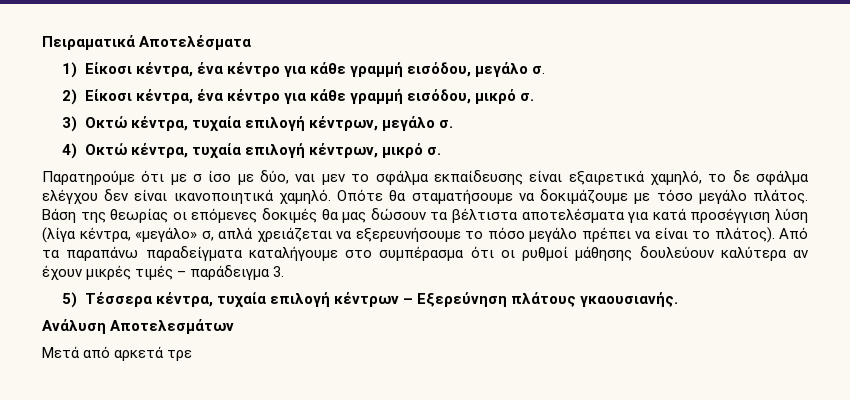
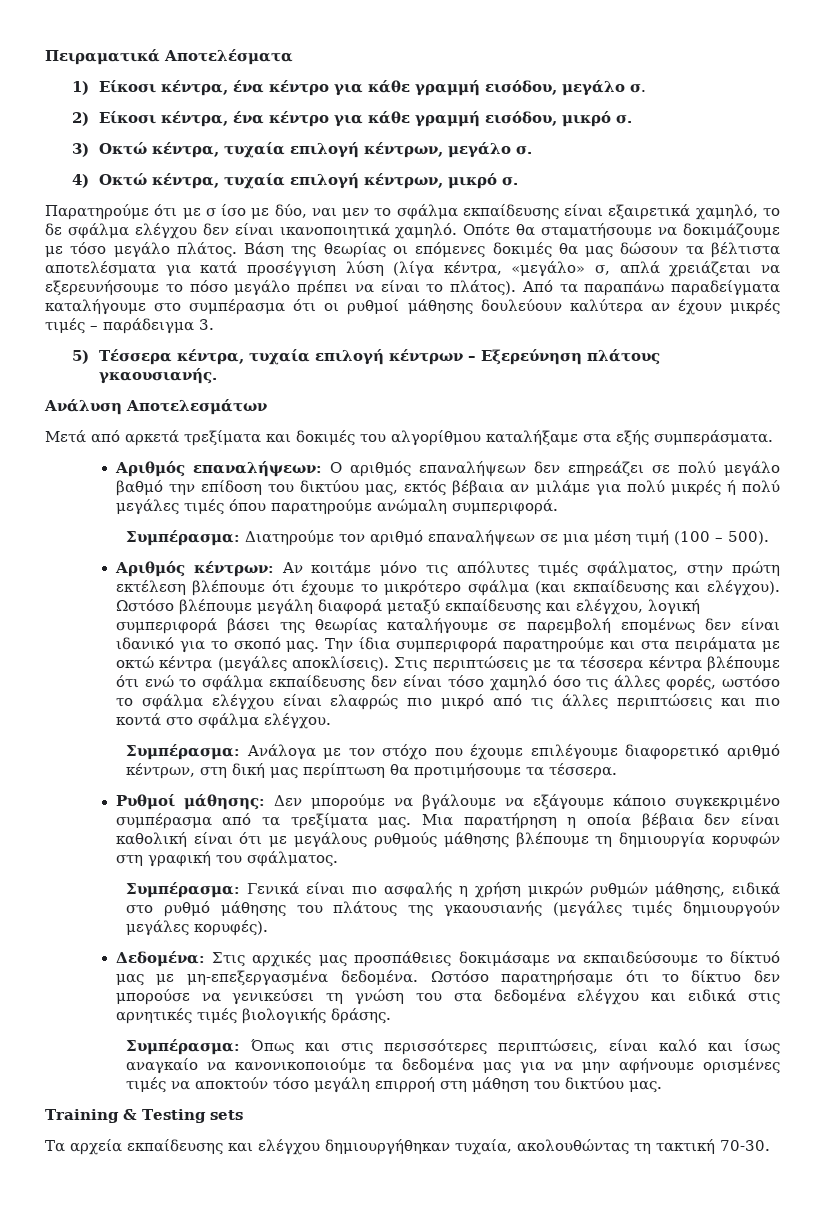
[167,350,193,361] τρε -> [184,430,773,446] [114,461,781,477] [115,480,781,496] [115,499,558,515] [126,530,770,546] [114,561,780,577] [115,580,781,596] [115,599,700,615] [115,618,781,634] [115,637,780,653] [115,656,780,672] [115,675,781,691] [115,694,780,710] [115,713,331,729] [126,744,780,760] [126,763,618,779] [115,794,780,810] [115,813,780,829] [115,832,780,848] [115,851,338,867] [126,882,781,898] [126,901,781,917] [126,920,269,936] [115,951,780,967] [115,970,780,986] [115,989,781,1005] [115,1008,391,1024] [126,1039,780,1055] [126,1058,781,1074] [126,1077,663,1093] [45,1109,243,1123] [45,1139,770,1155] τρεξίματα και δοκιμές του αλγορίθμου καταλήξαμε στα εξής συμπεράσματα. // Αριθμός επαναλήψεων: Ο αριθμός επαναλήψεων δεν επηρεάζει σε πολύ μεγάλο βαθμό την επίδοση του δικτύου μας, εκτός βέβαια αν μιλάμε για πολύ μικρές ή πολύ μεγάλες τιμές όπου παρατηρούμε ανώμαλη συμπεριφορά. // Συμπέρασμα: Διατηρούμε τον αριθμό επαναλήψεων σε μια μέση τιμή (100 – 500). // Αριθμός κέντρων: Αν κοιτάμε μόνο τις απόλυτες τιμές σφάλματος, στην πρώτη εκτέλεση βλέπουμε ότι έχουμε το μικρότερο σφάλμα (και εκπαίδευσης και ελέγχου). Ωστόσο βλέπουμε μεγάλη διαφορά μεταξύ εκπαίδευσης και ελέγχου, λογική συμπεριφορά βάσει της θεωρίας καταλήγουμε σε παρεμβολή επομένως δεν είναι ιδανικό για το σκοπό μας. Την ίδια συμπεριφορά παρατηρούμε και στα πειράματα με οκτώ κέντρα (μεγάλες αποκλίσεις). Στις περιπτώσεις με τα τέσσερα κέντρα βλέπουμε ότι ενώ το σφάλμα εκπαίδευσης δεν είναι τόσο χαμηλό όσο τις άλλες φορές, ωστόσο το σφάλμα ελέγχου είναι ελαφρώς πιο μικρό από τις άλλες περιπτώσεις και πιο κοντά στο σφάλμα ελέγχου. // Συμπέρασμα: Ανάλογα με τον στόχο που έχουμε επιλέγουμε διαφορετικό αριθμό κέντρων, στη δική μας περίπτωση θα προτιμήσουμε τα τέσσερα. // Ρυθμοί μάθησης: Δεν μπορούμε να βγάλουμε να εξάγουμε κάποιο συγκεκριμένο συμπέρασμα από τα τρεξίματα μας. Μια παρατήρηση η οποία βέβαια δεν είναι καθολική είναι ότι με μεγάλους ρυθμούς μάθησης βλέπουμε τη δημιουργία κορυφών στη γραφική του σφάλματος. // Συμπέρασμα: Γενικά είναι πιο ασφαλής η χρήση μικρών ρυθμών μάθησης, ειδικά στο ρυθμό μάθησης του πλάτους της γκαουσιανής (μεγάλες τιμές δημιουργούν μεγάλες κορυφές). // Δεδομένα: Στις αρχικές μας προσπάθειες δοκιμάσαμε να εκπαιδεύσουμε το δίκτυό μας με μη-επεξεργασμένα δεδομένα. Ωστόσο παρατηρήσαμε ότι το δίκτυο δεν μπορούσε να γενικεύσει τη γνώση του στα δεδομένα ελέγχου και ειδικά στις αρνητικές τιμές βιολογικής δράσης. // Συμπέρασμα: Όπως και στις περισσότερες περιπτώσεις, είναι καλό και ίσως αναγκαίο να κανονικοποιούμε τα δεδομένα μας για να μην αφήνουμε ορισμένες τιμές να αποκτούν τόσο μεγάλη επιρροή στη μάθηση του δικτύου μας. // Training & Testing sets // Τα αρχεία εκπαίδευσης και ελέγχου δημιουργήθηκαν τυχαία, ακολουθώντας τη τακτική 70-30.

